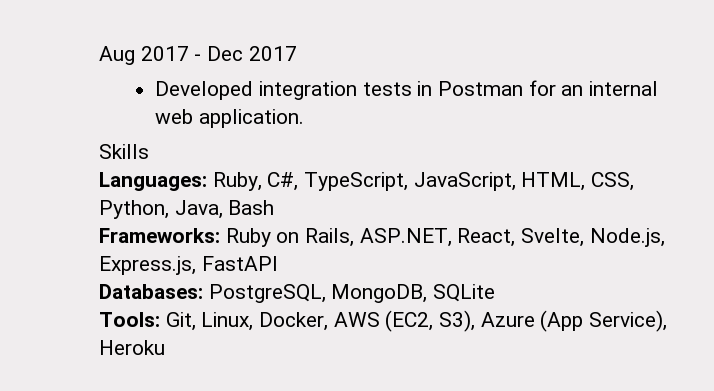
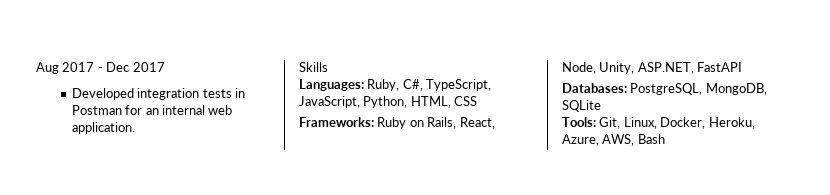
[521,172,635,191] [99,200,275,219] HTML, CSS, Python, Java, Bash -> [363,96,478,108] Python, HTML, CSS
[359,228,665,247] [99,256,196,275] ASP.NET, React, Svelte, Node.js, Express.js, -> [459,117,495,129] [562,62,694,74] React, Node, Unity, ASP.NET,
[333,310,668,332] [99,340,165,355] AWS (EC2, S3), Azure (App Service), Heroku -> [708,117,755,129] [562,134,665,146] Heroku, Azure, AWS, Bash

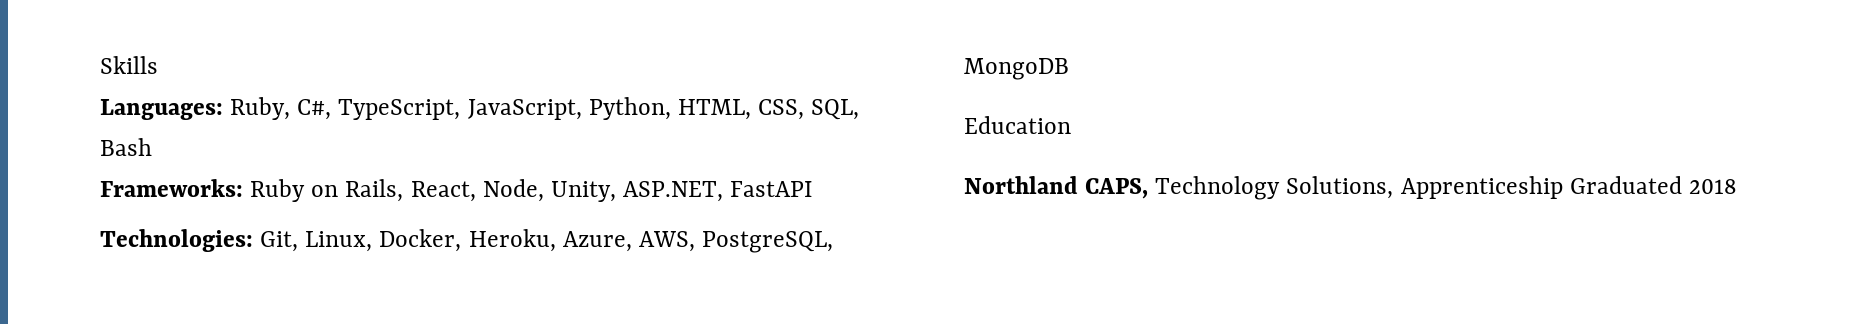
[36,62,165,74] [71,88,246,100] [71,105,233,115] [71,122,135,134] Aug 2017 - Dec 2017 // Developed integration tests in Postman for an internal web application. // -> (100, 65) none
[454,96,478,106] CSS -> [758,99,860,120] [100,138,152,156] CSS, SQL, Bash
[562,83,767,95] [562,100,601,112] [562,117,596,127] Databases: PostgreSQL, MongoDB, SQLite // Tools: -> [100,229,253,252] Technologies:
[637,134,665,144] Bash -> [702,231,834,253] [964,58,1069,80] [964,116,1071,134] [964,176,1737,200] PostgreSQL, MongoDB // Education // Northland CAPS, Technology Solutions, Apprenticeship Graduated 2018

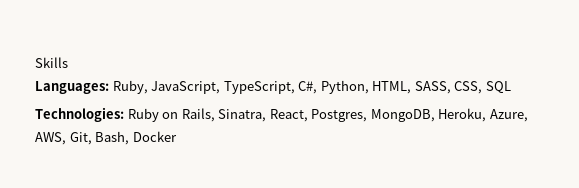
[297,97,860,120] [100,138,152,156] [100,179,813,202] [100,229,834,253] [964,58,1069,80] [964,116,1071,134] [964,176,1737,200] C#, TypeScript, JavaScript, Python, HTML, CSS, SQL, Bash // Frameworks: Ruby on Rails, React, Node, Unity, ASP.NET, FastAPI // Technologies: Git, Linux, Docker, Heroku, Azure, AWS, PostgreSQL, MongoDB // Education // Northland CAPS, Technology Solutions, Apprenticeship Graduated 2018 -> [151,80,511,94] [35,107,528,122] [35,131,177,145] JavaScript, TypeScript, C#, Python, HTML, SASS, CSS, SQL // Technologies: Ruby on Rails, Sinatra, React, Postgres, MongoDB, Heroku, Azure, AWS, Git, Bash, Docker

